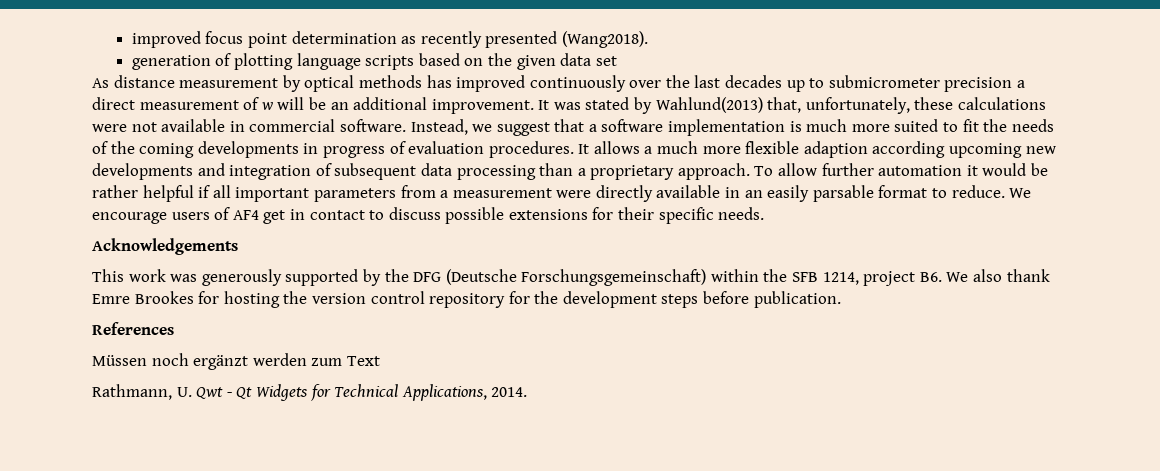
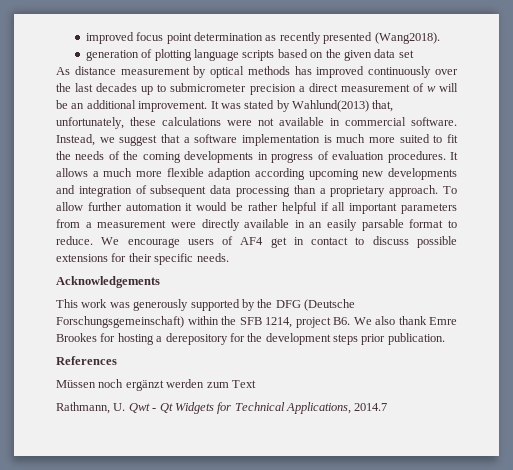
[283,291,506,308] the version control repository -> [156,333,228,345] a derepository
[703,291,750,304] before -> [361,334,386,345] prior
[491,387,528,397] 2014. -> [354,403,388,411] 2014.7

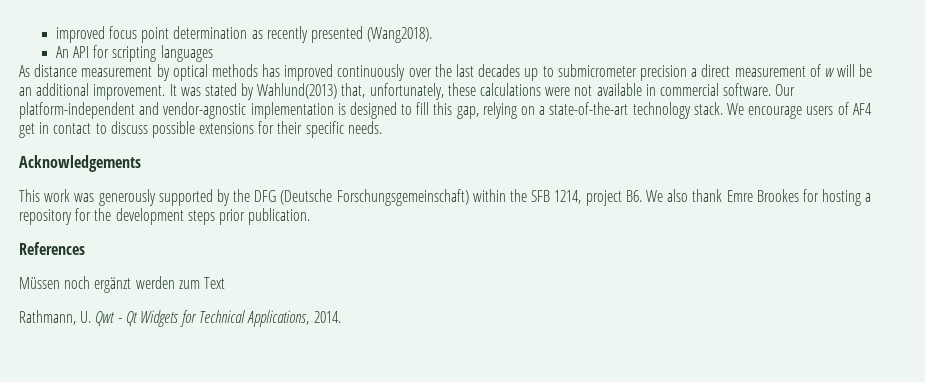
[85,49,414,61] generation of plotting language scripts based on the given data set -> [55,45,213,62] An API for scripting languages
[56,134,459,146] [56,151,458,163] [56,168,457,180] [56,185,458,197] [56,202,457,214] [56,219,457,231] [56,236,93,245] Instead, we suggest that a software implementation is much more suited to fit the needs of the coming developments in progress of evaluation procedures. It allows a much more flexible adaption according upcoming new developments and integration of subsequent data processing than a proprietary approach. To allow further automation it would be rather helpful if all important parameters from a measurement were directly available in an easily parsable format to reduce. -> [775,84,796,96] [19,102,723,119] Our platform-independent and vendor-agnostic implementation is designed to fill this gap, relying on a state-of-the-art technology stack.
[165,333,228,345] derepository -> [19,209,72,225] repository
[354,403,388,411] 2014.7 -> [313,311,341,323] 2014.

